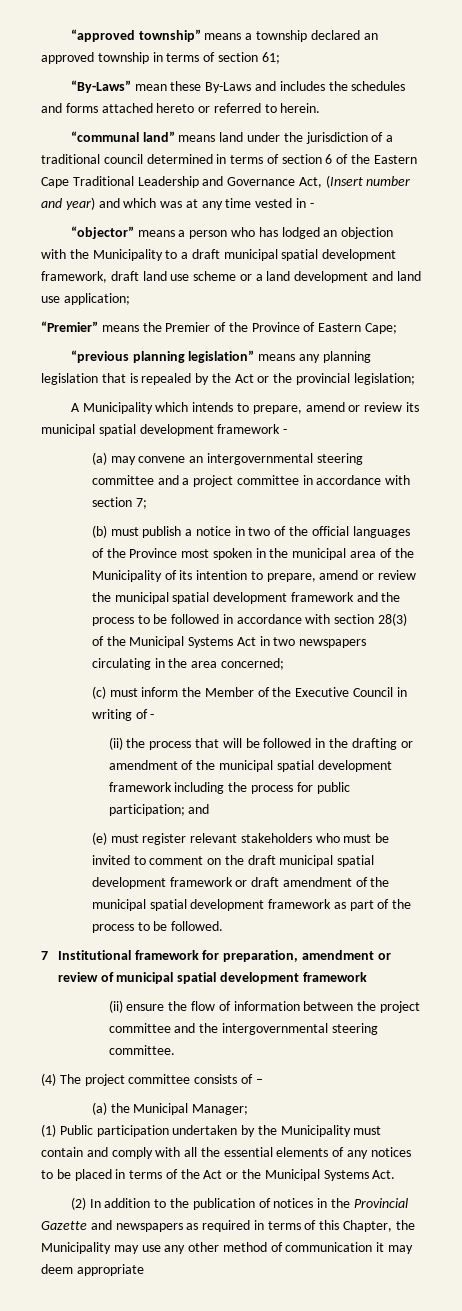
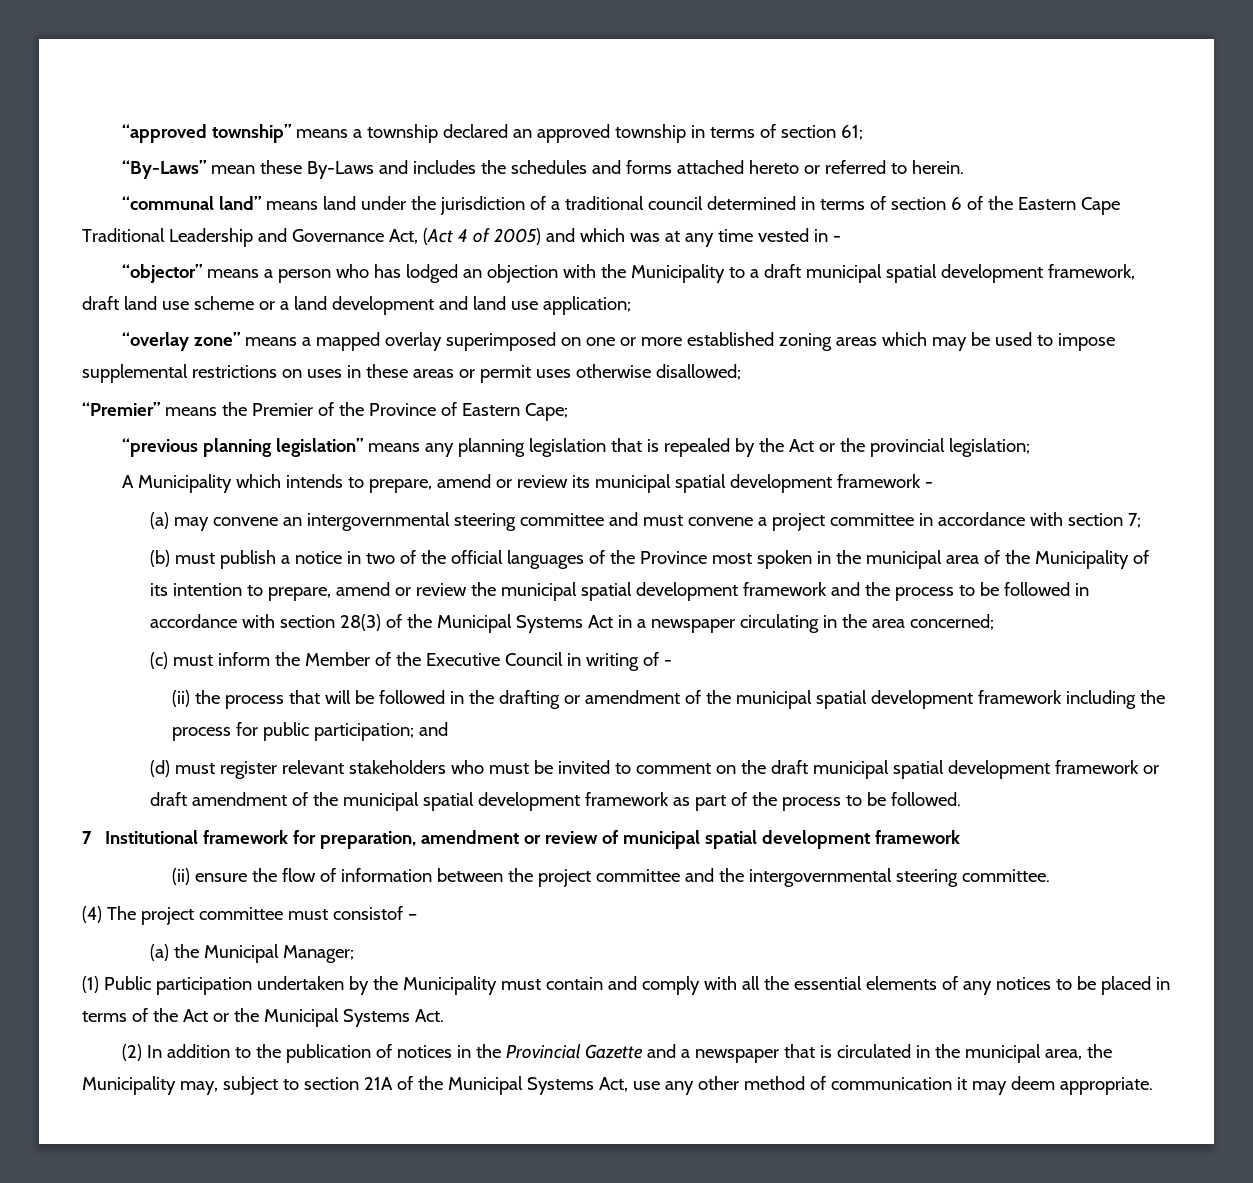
[325,175,411,188] [41,197,95,210] (Insert number and year) -> [422,228,541,245] (Act 4 of 2005)
(130, 299) none -> [121,332,1115,351] [82,364,741,383] // “overlay zone” means a mapped overlay superimposed on one or more established zoning areas which may be used to impose supplemental restrictions on uses in these areas or permit uses otherwise disallowed;
(179, 480) none -> [642,515,753,526] must convene
[273,637,367,648] two newspapers -> [636,619,735,633] a newspaper
[91,832,107,845] (e) -> [149,760,170,777] (d)
[194,1074,253,1084] consists of -> [287,906,403,920] must consistof
[115,1220,415,1232] [41,1242,139,1254] newspapers as required in terms of this Chapter, the Municipality may -> [680,1044,1112,1063] [82,1076,628,1095] a newspaper that is circulated in the municipal area, the Municipality may, subject to section 21A of the Municipal Systems Act,
[76,1264,144,1276] appropriate -> [1059,1077,1153,1095] appropriate.

